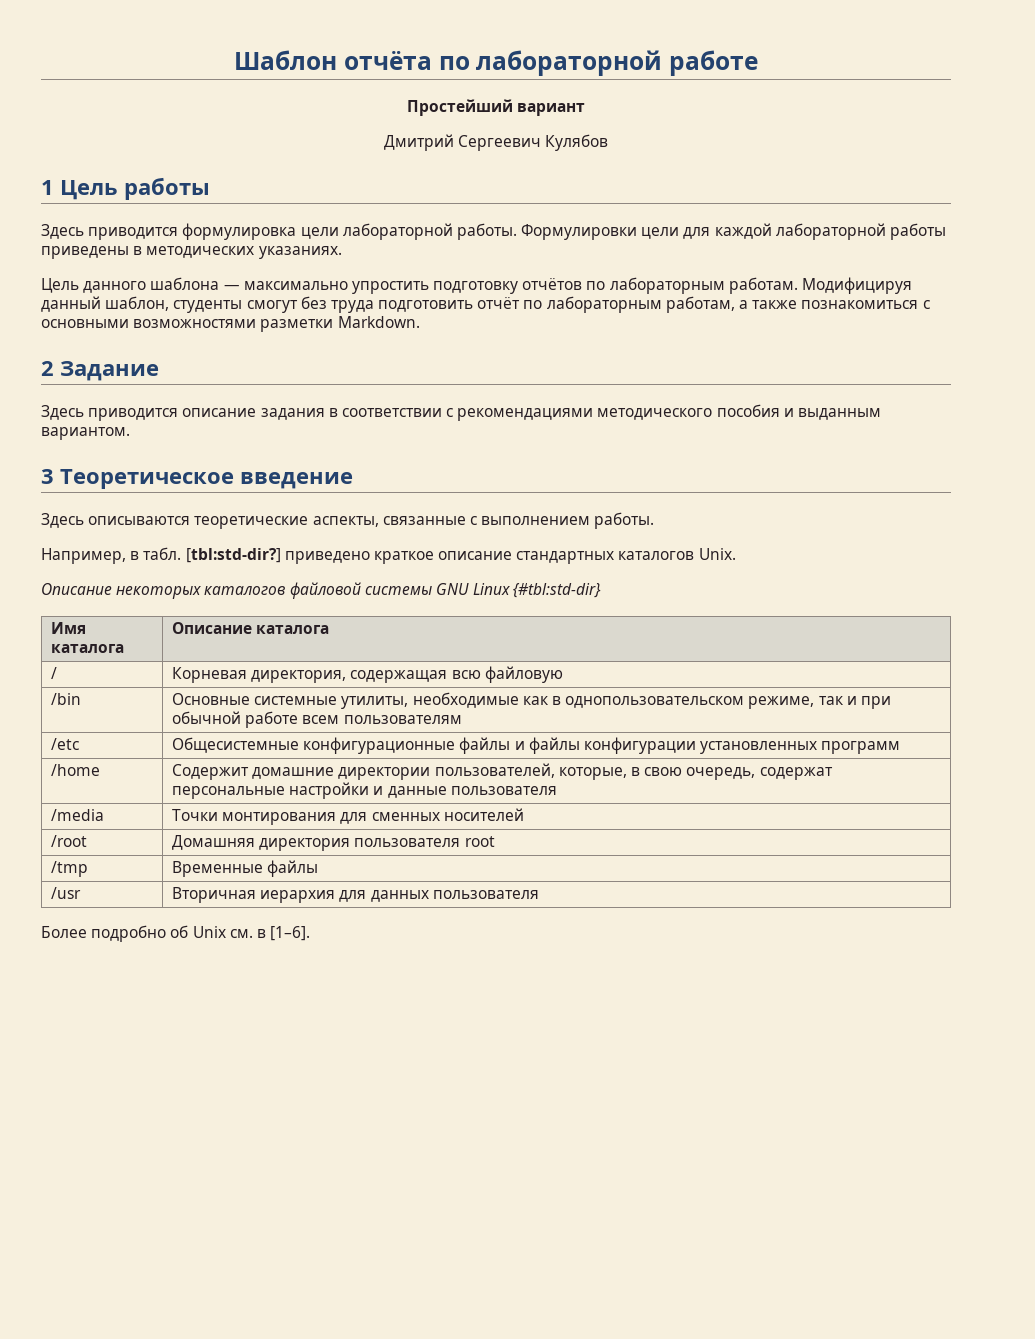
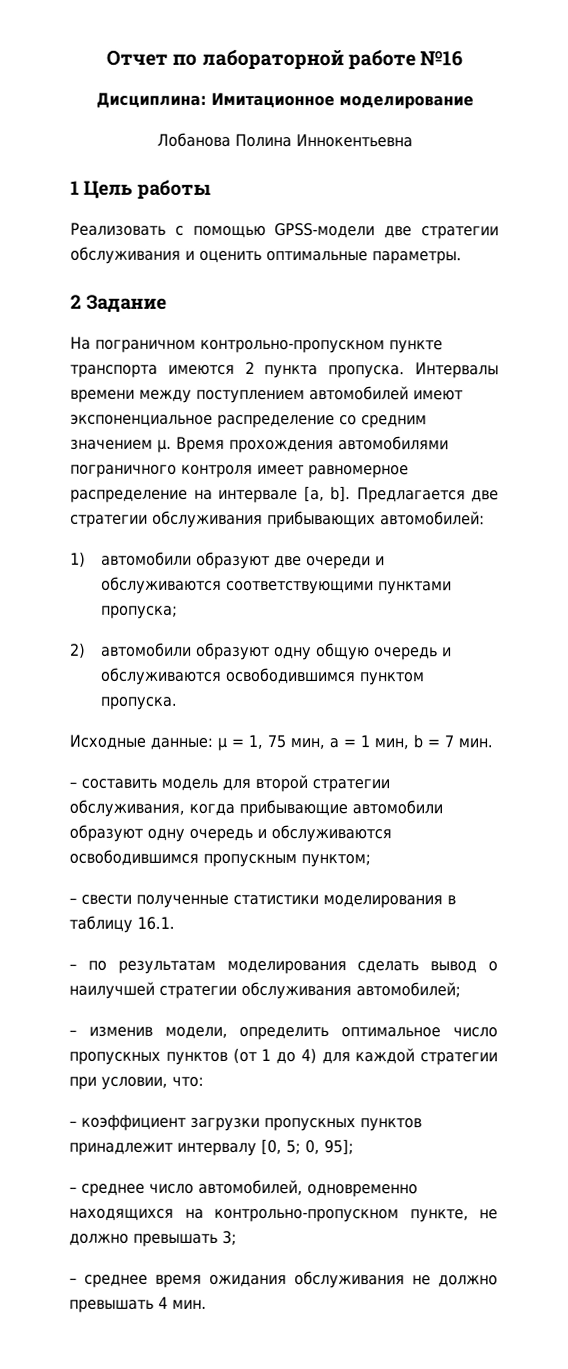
[234,50,432,70] Шаблон отчёта -> [105,49,168,66] Отчет
[406,99,586,116] [383,134,609,151] [41,177,210,200] [41,223,947,240] [41,246,342,259] [41,277,913,294] [41,296,930,313] [41,316,420,332] [41,361,159,381] [41,404,882,421] [41,427,130,440] [41,469,353,489] [41,512,655,529] [41,547,736,564] [41,582,602,599] [51,622,87,634] [51,644,125,653] [172,622,330,634] [51,667,58,679] [172,666,563,683] [51,693,82,705] [172,692,891,709] [172,711,462,728] [51,738,80,750] [172,737,901,754] [51,764,101,776] [172,763,833,780] [172,782,557,799] [51,809,105,821] [172,808,524,825] [51,835,88,847] [172,835,495,851] [51,861,89,877] [172,860,319,877] [51,887,82,899] [172,887,539,903] [41,925,311,942] // Простейший вариант // Дмитрий Сергеевич Кулябов // 1 Цель работы // Здесь приводится формулировка цели лабораторной работы. Формулировки цели для каждой лабораторной работы приведены в методических указаниях. // Цель данного шаблона — максимально упростить подготовку отчётов по лабораторным работам. Модифицируя данный шаблон, студенты смогут без труда подготовить отчёт по лабораторным работам, а также познакомиться с основными возможностями разметки Markdown. // 2 Задание // Здесь приводится описание задания в соответствии с рекомендациями методического пособия и выданным вариантом. // 3 Теоретическое введение // Здесь описываются теоретические аспекты, связанные с выполнением работы. // Например, в табл. [tbl:std-dir?] приведено краткое описание стандартных каталогов Unix. // Описание некоторых каталогов файловой системы GNU Linux {#tbl:std-dir} // Имя каталога | Описание каталога // / | Корневая директория, содержащая всю файловую // /bin | Основные системные утилиты, необходимые как в однопользовательском режиме, так и при обычной работе всем пользователям // /etc | Общесистемные конфигурационные файлы и файлы конфигурации установленных программ // /home | Содержит домашние директории пользователей, которые, в свою очередь, содержат персональные настройки и данные пользователя // /media | Точки монтирования для сменных носителей // /root | Домашняя директория пользователя root // /tmp | Временные файлы // /usr | Вторичная иерархия для данных пользователя // Более подробно об Unix см. в [1–6]. -> [420,50,464,67] [95,92,474,110] [156,132,413,148] [70,179,212,199] [70,222,499,240] [70,246,462,265] [70,294,168,313] [70,336,443,354] [70,361,500,379] [70,386,463,404] [70,414,427,429] [70,436,449,454] [70,464,409,479] [70,486,499,504] [70,510,485,529] [70,551,386,570] [101,576,453,595] [101,605,179,619] [70,642,453,661] [100,667,426,686] [100,696,178,710] [69,734,493,751] [69,774,390,793] [69,799,443,818] [69,824,392,843] [69,849,371,868] [69,894,456,909] [69,915,175,933] [69,960,498,975] [69,981,461,1000] [69,1026,498,1041] [69,1047,498,1066] [69,1076,204,1090] [69,1114,422,1132] [69,1138,354,1156] [69,1179,418,1198] [69,1208,498,1223] [69,1230,237,1247] [69,1271,498,1289] [69,1296,207,1313] №16 // Дисциплина: Имитационное моделирование // Лобанова Полина Иннокентьевна // 1 Цель работы // Реализовать с помощью GPSS-модели две стратегии обслуживания и оценить оптимальные параметры. // 2 Задание // На пограничном контрольно-пропускном пункте транспорта имеются 2 пункта пропуска. Интервалы времени между поступлением автомобилей имеют экспоненциальное распределение со средним значением µ. Время прохождения автомобилями пограничного контроля имеет равномерное распределение на интервале [a, b]. Предлагается две стратегии обслуживания прибывающих автомобилей: // 1) автомобили образуют две очереди и обслуживаются соответствующими пунктами пропуска; // 2) автомобили образуют одну общую очередь и обслуживаются освободившимся пунктом пропуска. // Исходные данные: µ = 1, 75 мин, a = 1 мин, b = 7 мин. // – составить модель для второй стратегии обслуживания, когда прибывающие автомобили образуют одну очередь и обслуживаются освободившимся пропускным пунктом; // – свести полученные статистики моделирования в таблицу 16.1. // – по результатам моделирования сделать вывод о наилучшей стратегии обслуживания автомобилей; // – изменив модели, определить оптимальное число пропускных пунктов (от 1 до 4) для каждой стратегии при условии, что: // – коэффициент загрузки пропускных пунктов принадлежит интервалу [0, 5; 0, 95]; // – среднее число автомобилей, одновременно находящихся на контрольно-пропускном пункте, не должно превышать 3; // – среднее время ожидания обслуживания не должно превышать 4 мин.

